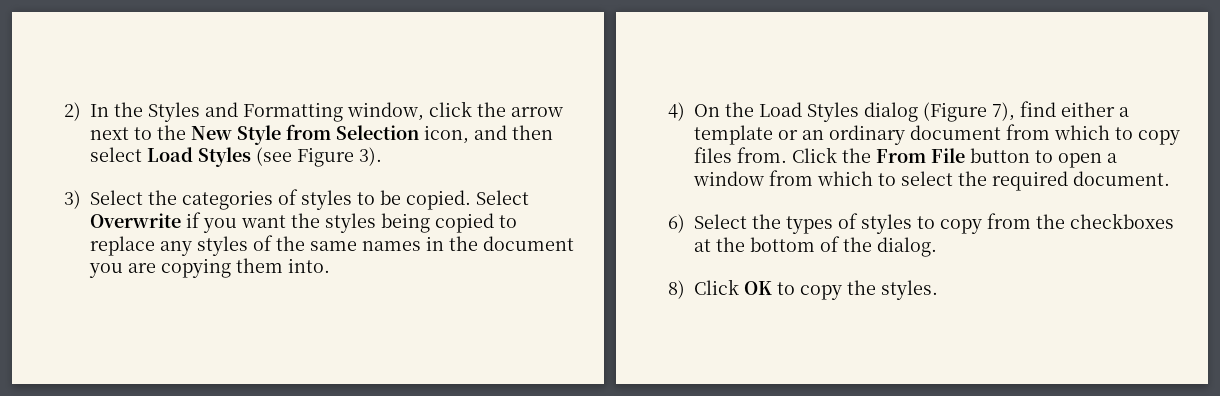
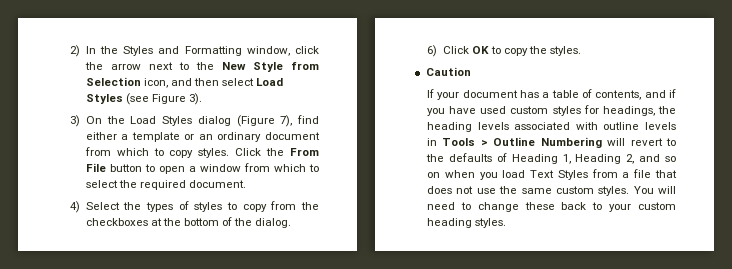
[89,189,529,210] [89,212,517,233] [89,235,574,256] [88,258,330,278] [667,102,685,121] Select the categories of styles to be copied. Select Overwrite if you want the styles being copied to replace any styles of the same names in the document you are copying them into. // 4) -> (81, 121) none
[693,147,787,163] files from. -> [198,148,230,158] styles.
[667,214,685,233] 6) -> [70,201,81,213] 4)
[667,280,685,299] 8) -> [427,45,438,57] 6)
(938, 290) none -> [425,67,471,76] [427,89,676,100] [427,105,676,116] [427,122,676,132] [427,137,676,148] [426,153,676,164] [427,169,677,180] [427,186,676,196] [427,202,676,212] [427,218,507,228] // Caution // If your document has a table of contents, and if you have used custom styles for headings, the heading levels associated with outline levels in Tools > Outline Numbering will revert to the defaults of Heading 1, Heading 2, and so on when you load Text Styles from a file that does not use the same custom styles. You will need to change these back to your custom heading styles.

